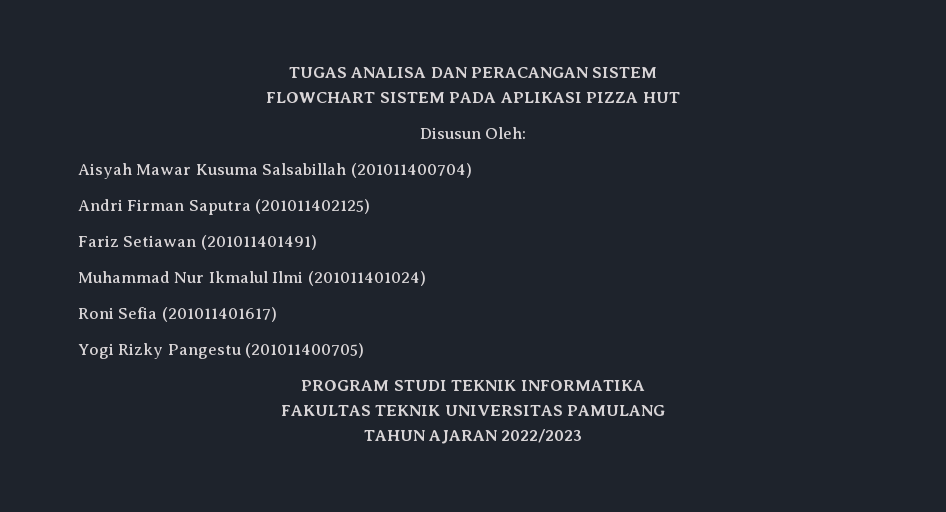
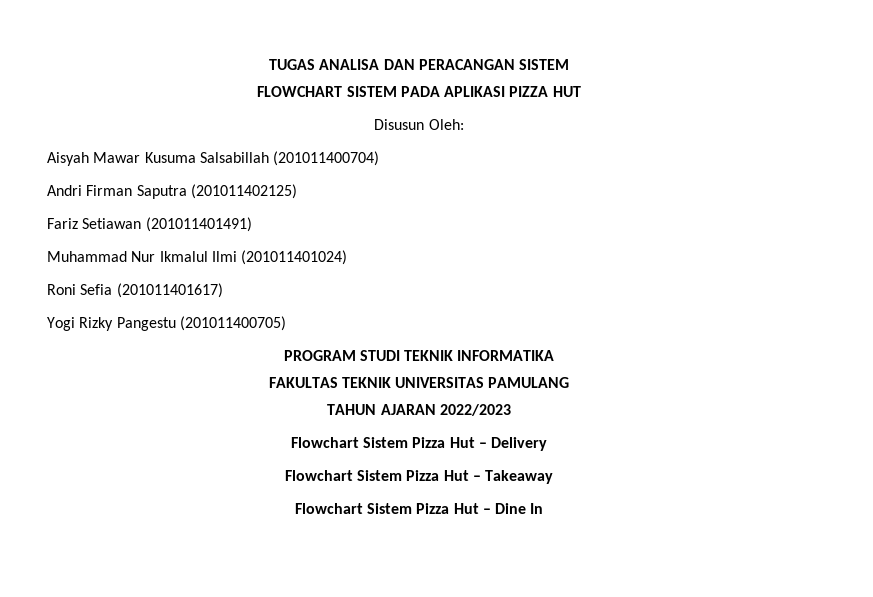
(583, 436) none -> [290,437,548,451] [284,470,554,484] [294,503,544,514] // Flowchart Sistem Pizza Hut – Delivery // Flowchart Sistem Pizza Hut – Takeaway // Flowchart Sistem Pizza Hut – Dine In

